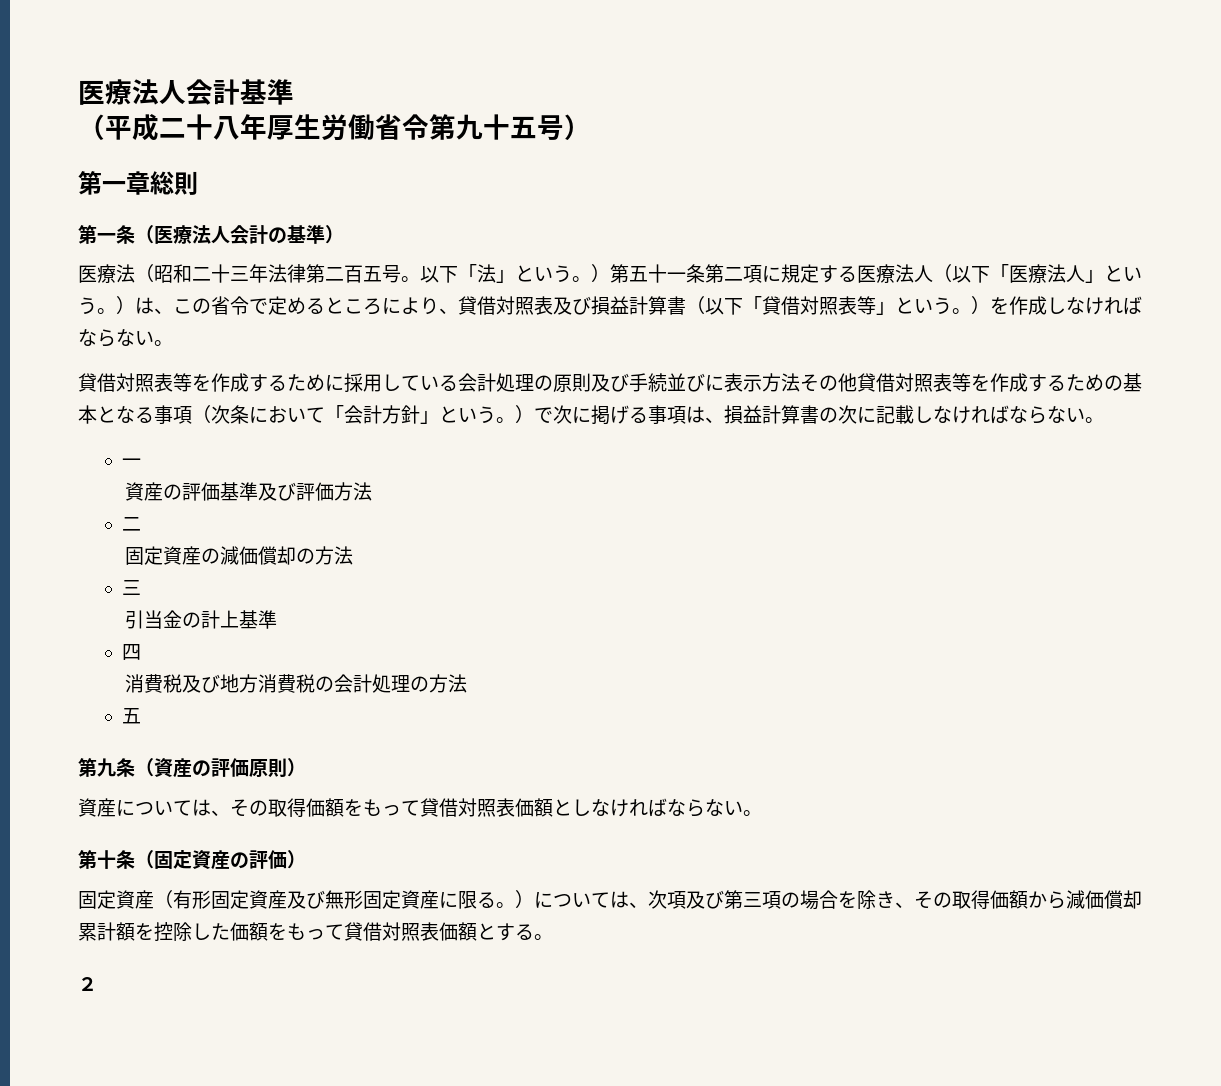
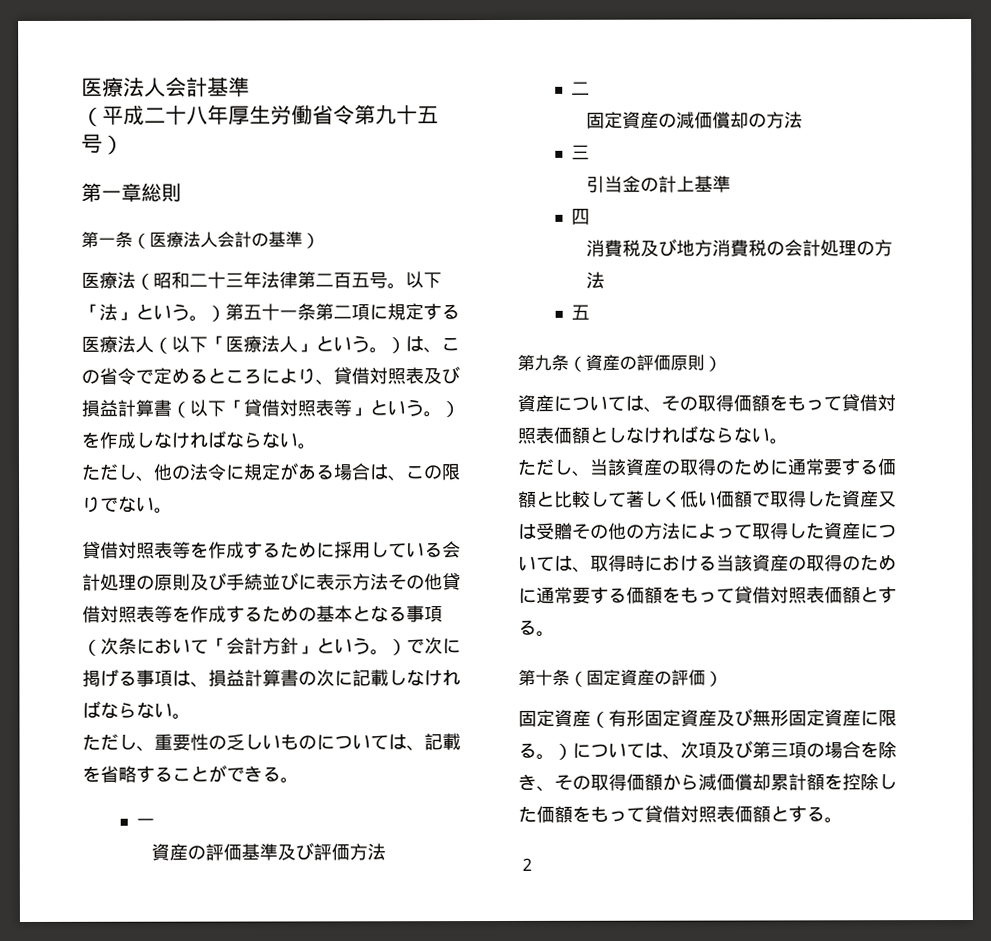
(173, 343) none -> [81,462,461,482] [82,495,173,514] // ただし、他の法令に規定がある場合は、この限りでない。
(1104, 420) none -> [82,733,461,752] [82,764,299,784] // ただし、重要性の乏しいものについては、記載を省略することができる。
(762, 813) none -> [517,458,897,477] [518,490,897,508] [518,522,897,540] [518,554,897,573] [518,586,897,604] [518,619,555,637] // ただし、当該資産の取得のために通常要する価額と比較して著しく低い価額で取得した資産又は受贈その他の方法によって取得した資産については、取得時における当該資産の取得のために通常要する価額をもって貸借対照表価額とする。

